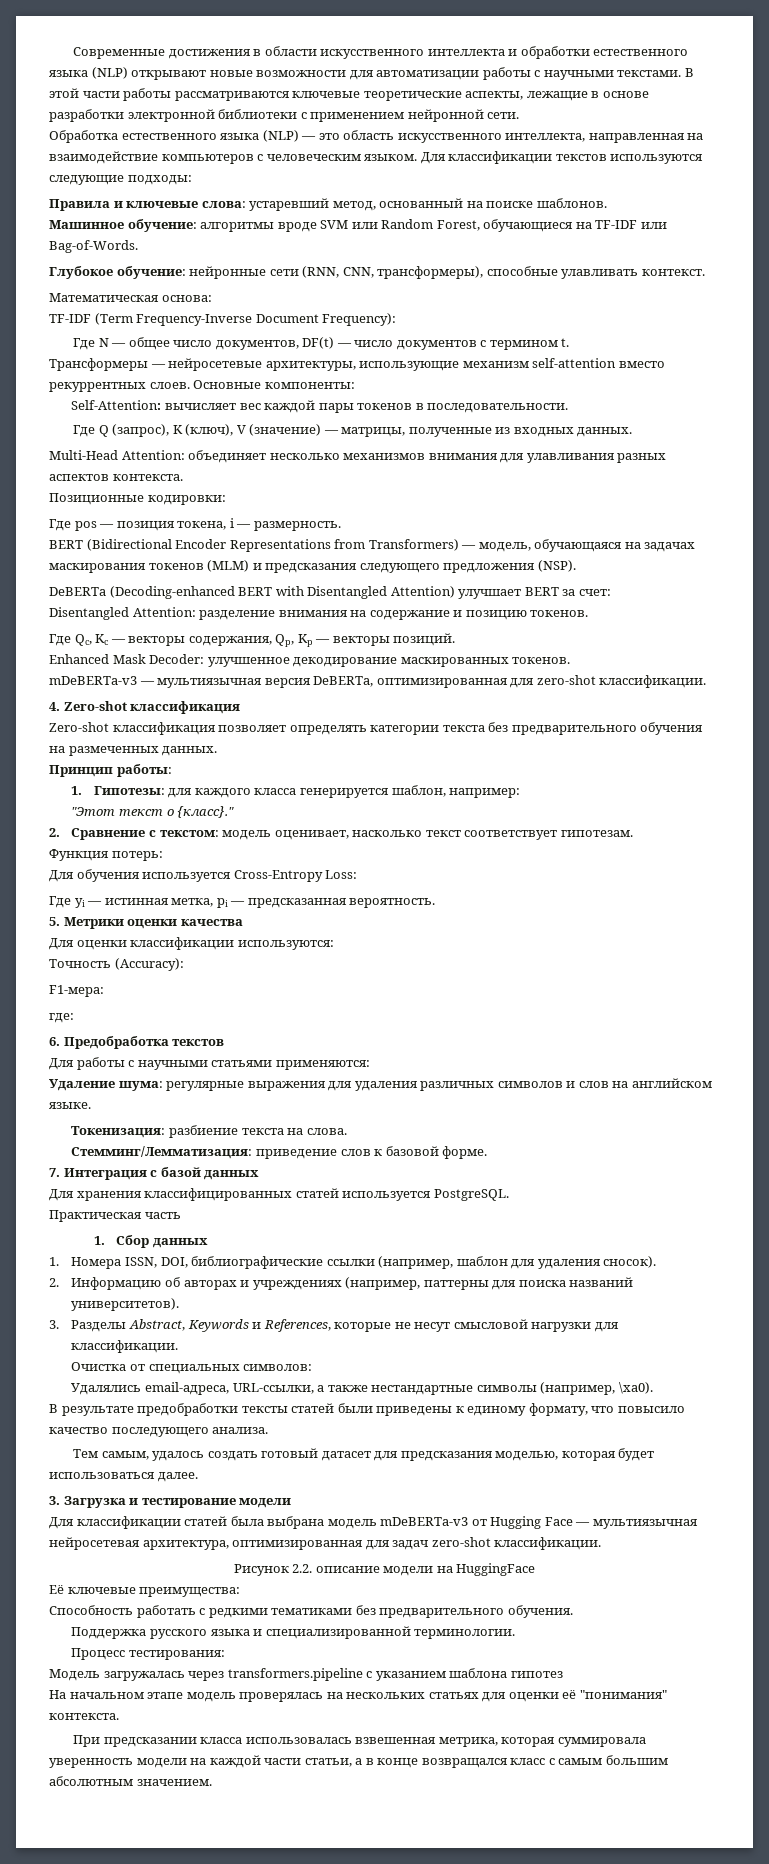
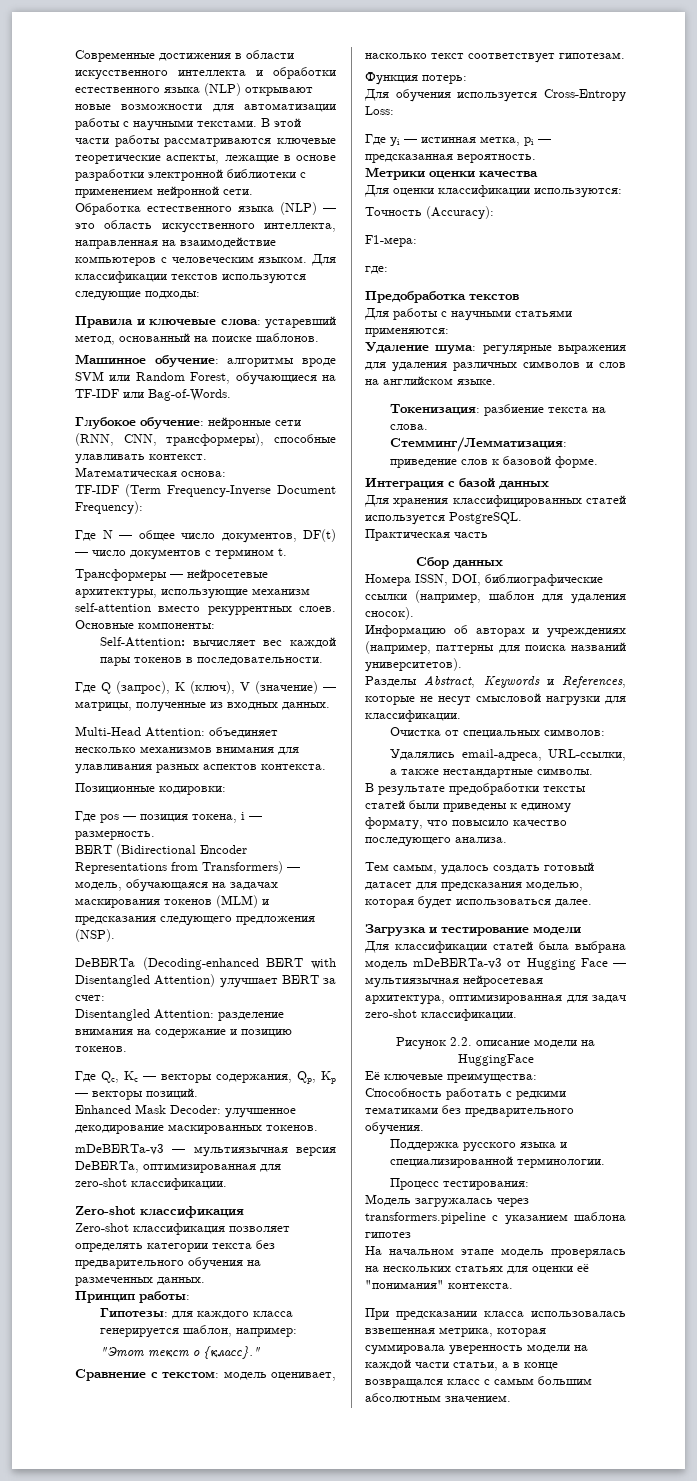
[49,702,60,711] 4. -> (227, 1184) none
[71,786,83,795] 1. -> (190, 1297) none
[49,828,60,837] 2. -> (261, 1352) none
[49,917,60,926] 5. -> (536, 158) none
[49,1037,60,1046] 6. -> (388, 270) none
[49,1168,60,1177] 7. -> (599, 462) none
[93,1236,105,1245] 1. -> (488, 535) none
[49,1257,59,1266] 1. -> (503, 564) none
[49,1278,59,1287] 2. -> (414, 613) none
[49,1320,59,1329] 3. -> (462, 665) none
[476,1382,653,1395] символы (например, \xa0). -> [537,768,594,775] символы.
[49,1496,60,1505] 3. -> (592, 903) none

